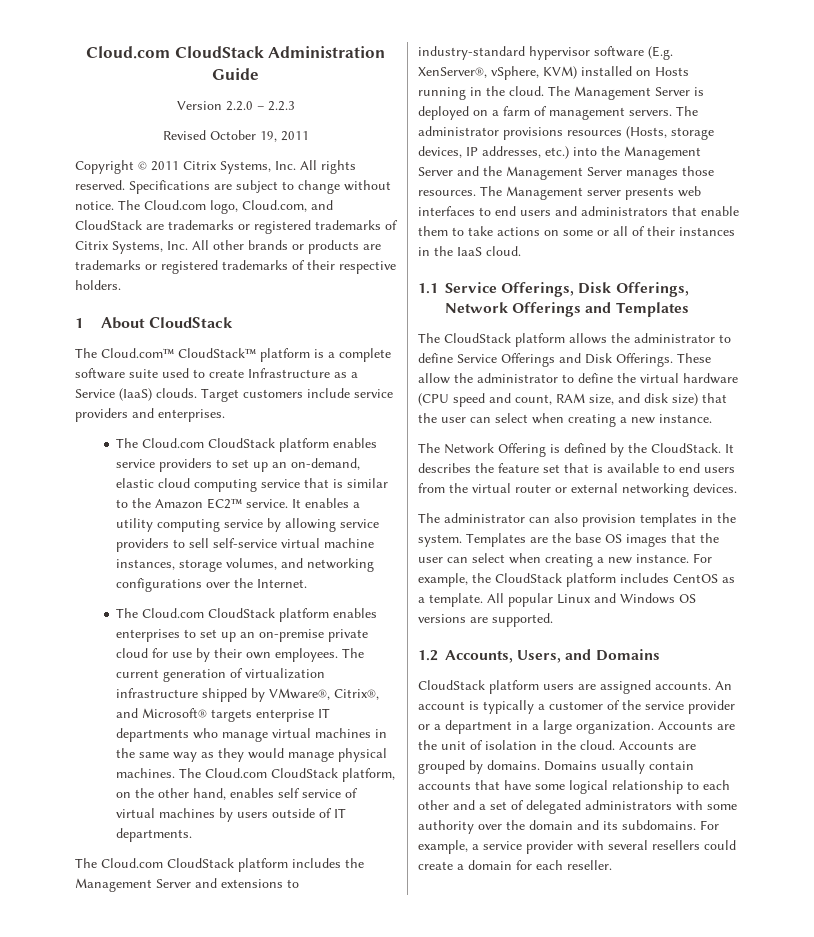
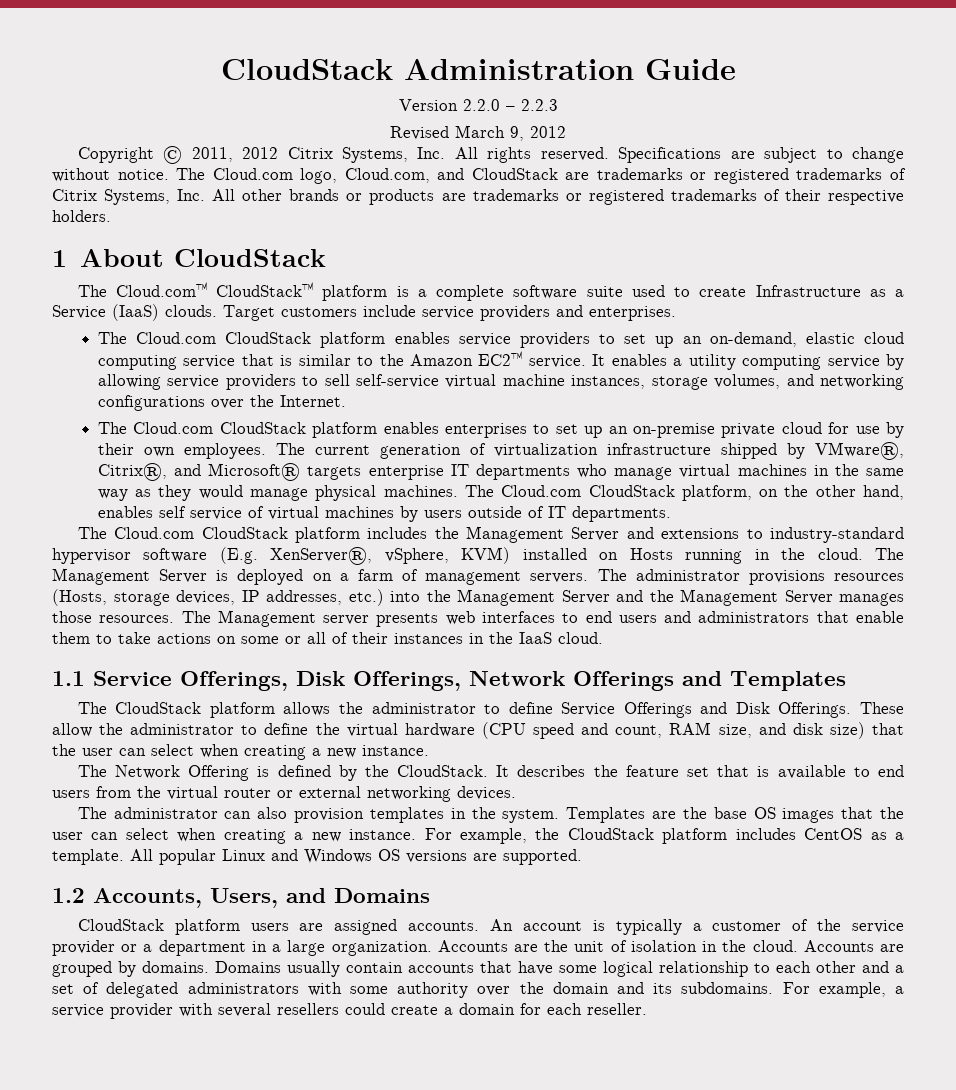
[85,46,170,59] Cloud.com -> (220, 69) none
[209,130,309,142] October 19, 2011 -> [455,125,566,141] March 9, 2012
[151,161,179,171] 2011 -> [191,147,279,162] 2011, 2012

